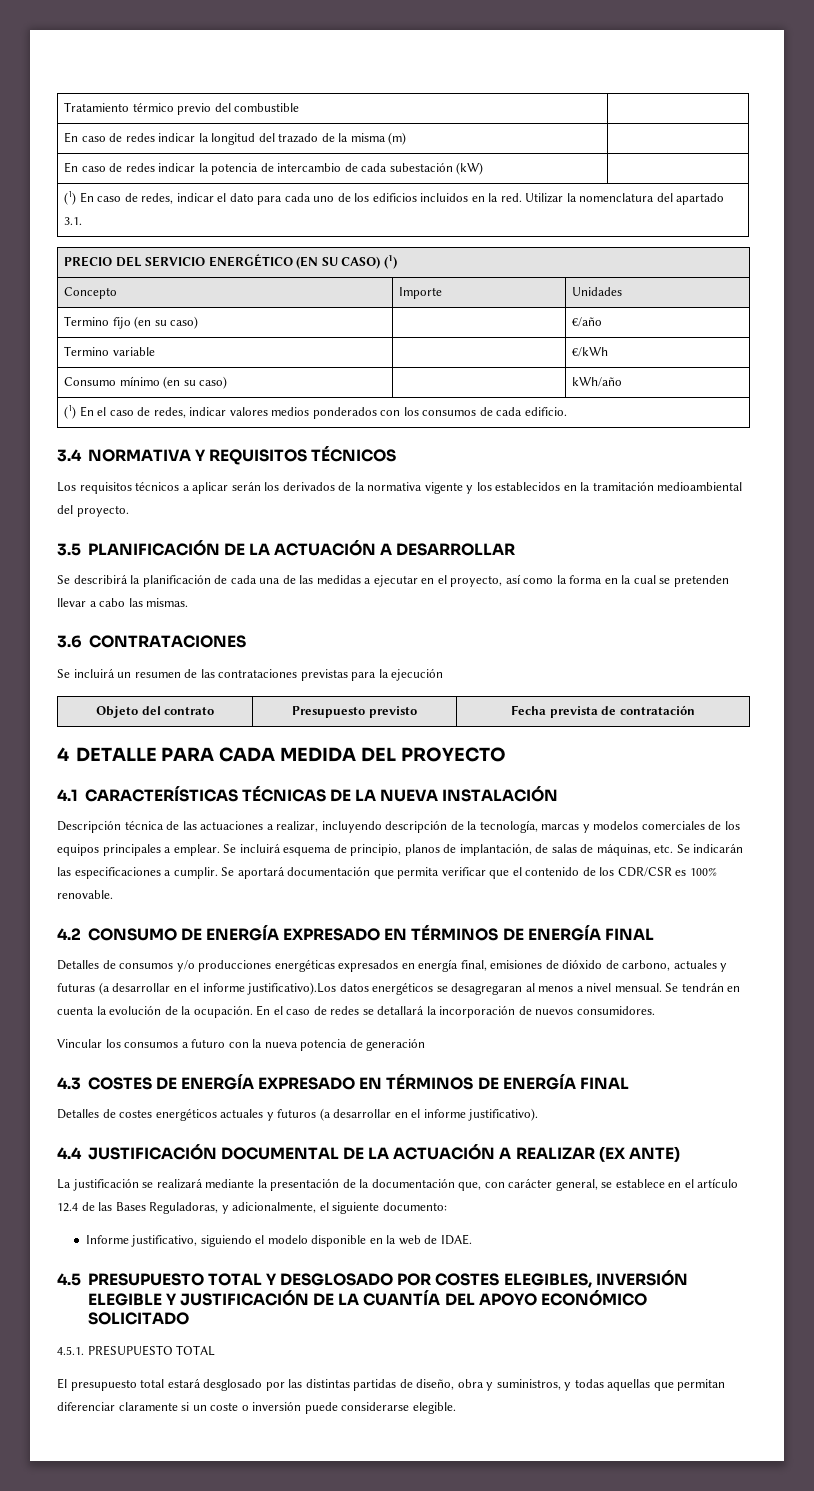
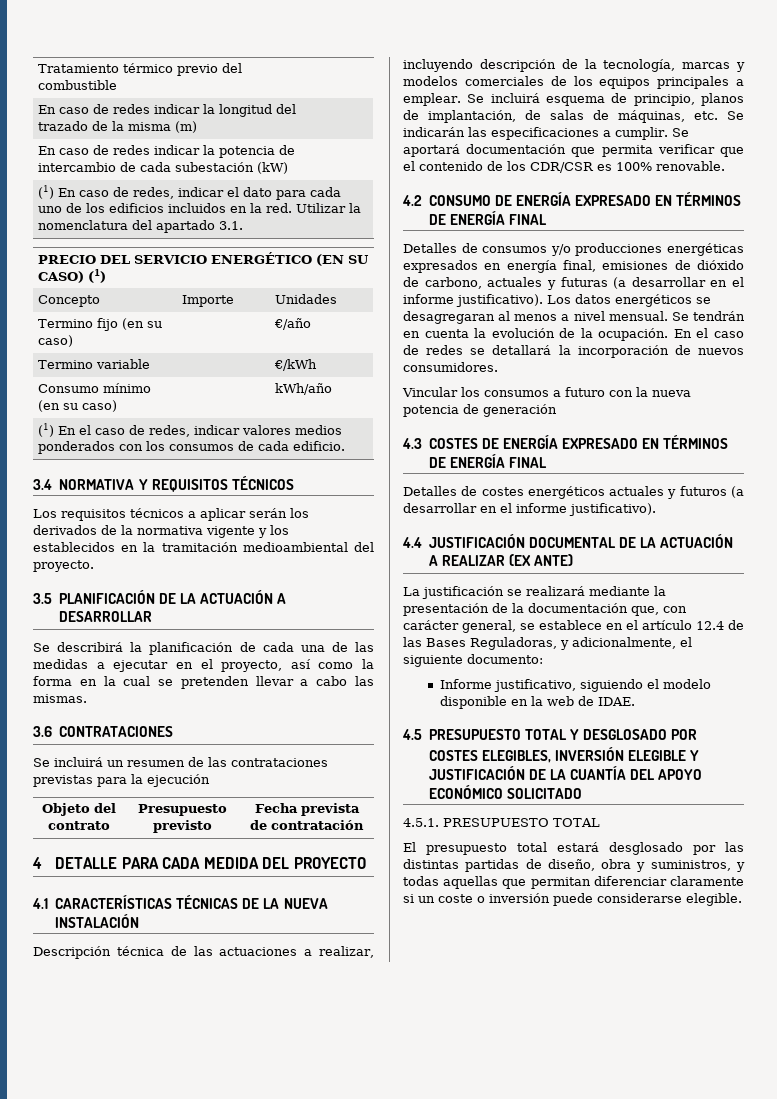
[247,982,337,995] justificativo).Los -> [456,294,571,307] justificativo). Los

